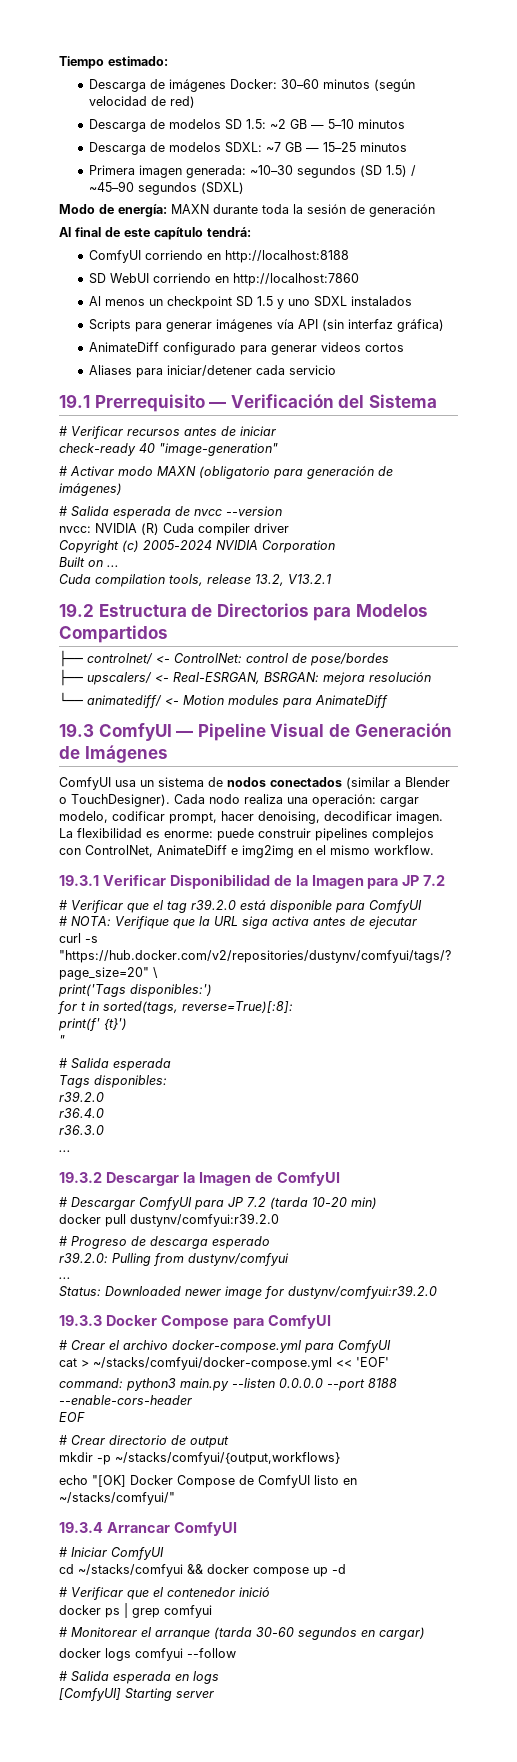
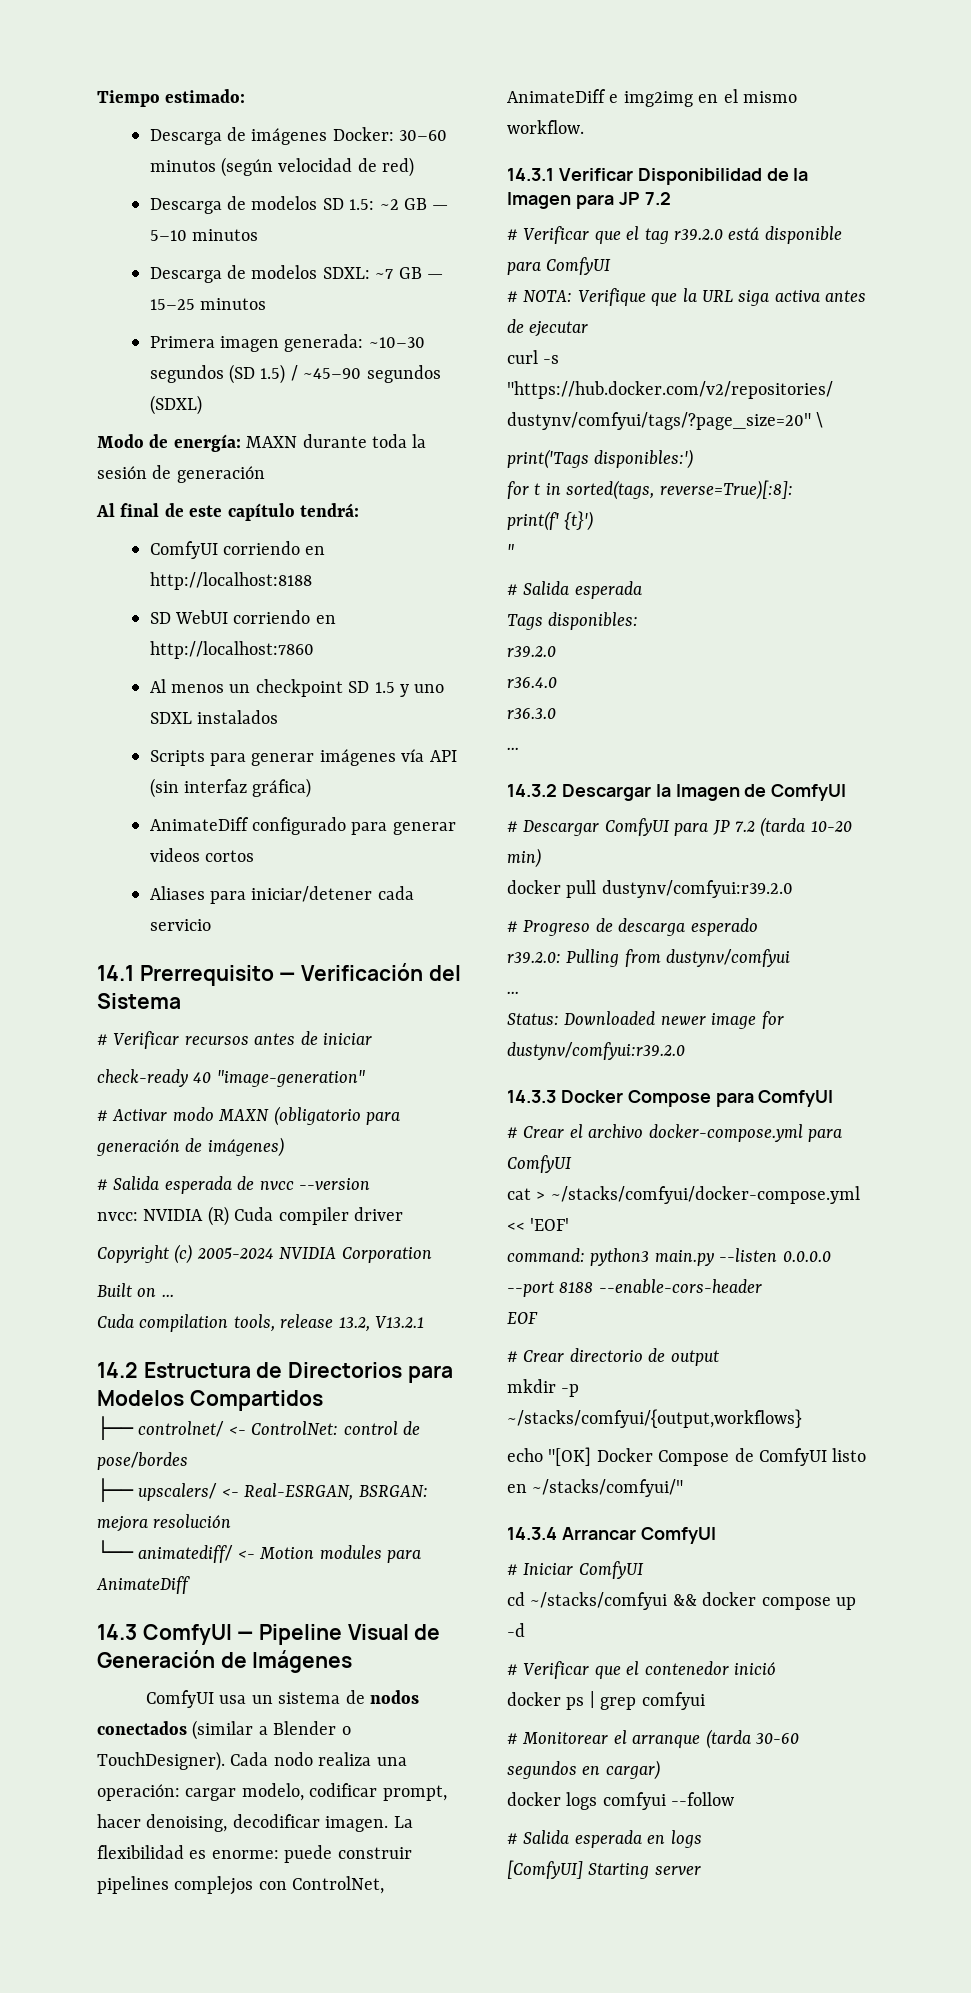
[59,394,90,408] 19.1 -> [97,965,134,981] 14.1
[59,603,94,617] 19.2 -> [97,1362,138,1378] 14.2
[59,723,94,737] 19.3 -> [97,1624,137,1640] 14.3
[59,875,99,886] 19.3.1 -> [507,168,554,181] 14.3.1
[59,1172,102,1183] 19.3.2 -> [507,784,557,797] 14.3.2
[59,1315,102,1326] 19.3.3 -> [507,1090,556,1103] 14.3.3
[59,1522,103,1533] 19.3.4 -> [507,1527,557,1540] 14.3.4

